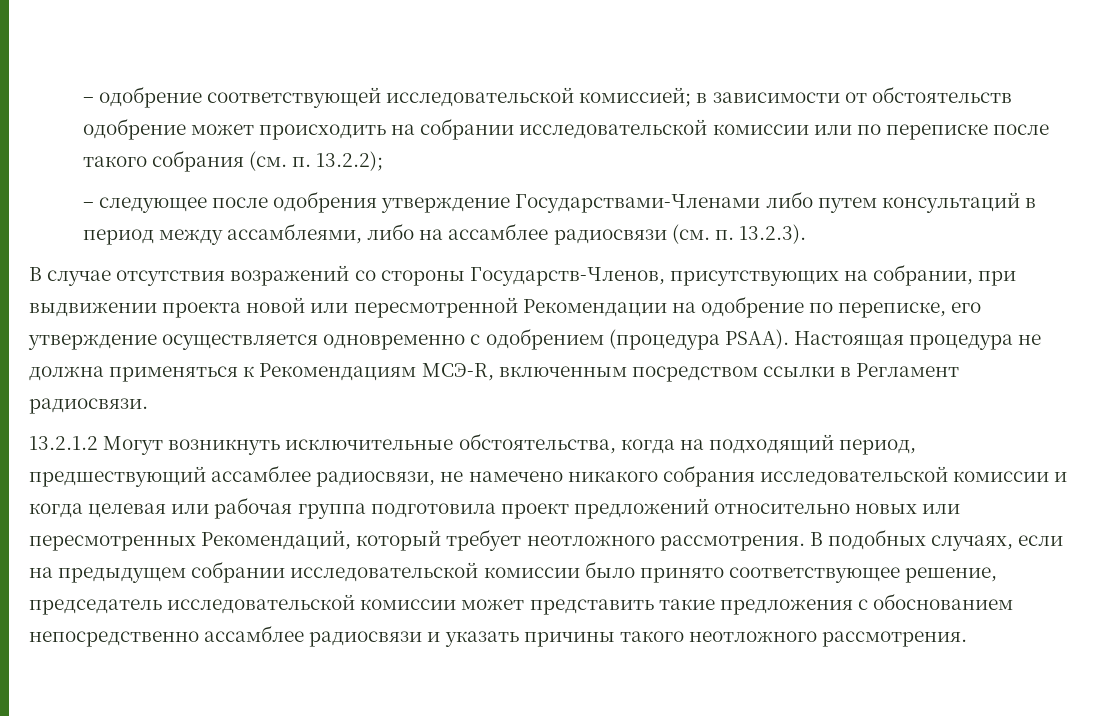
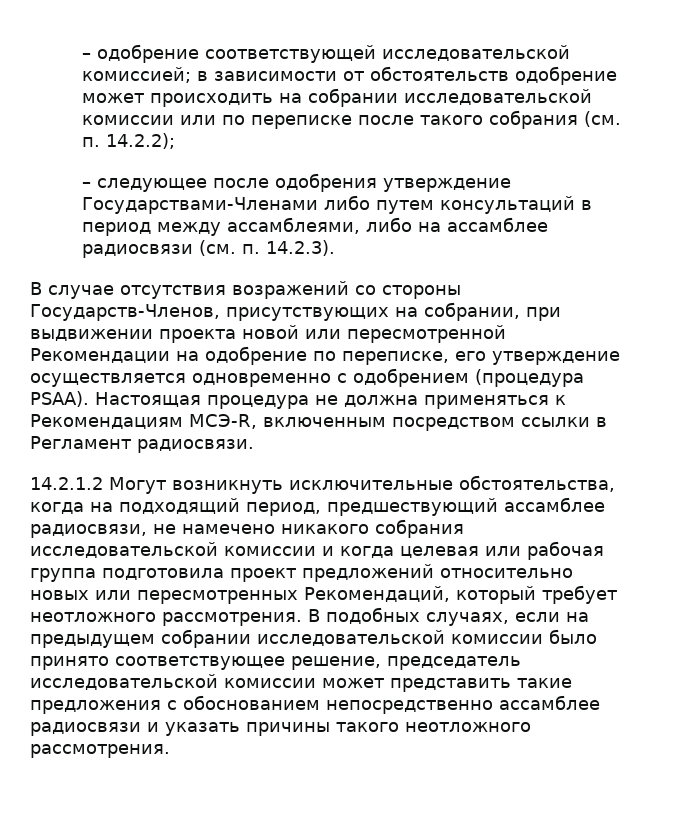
[316,151,384,171] 13.2.2); -> [105,133,175,149] 14.2.2);
[738,224,806,244] 13.2.3). -> [265,240,335,256] 14.2.3).
[29,436,98,450] 13.2.1.2 -> [30,477,103,490] 14.2.1.2

